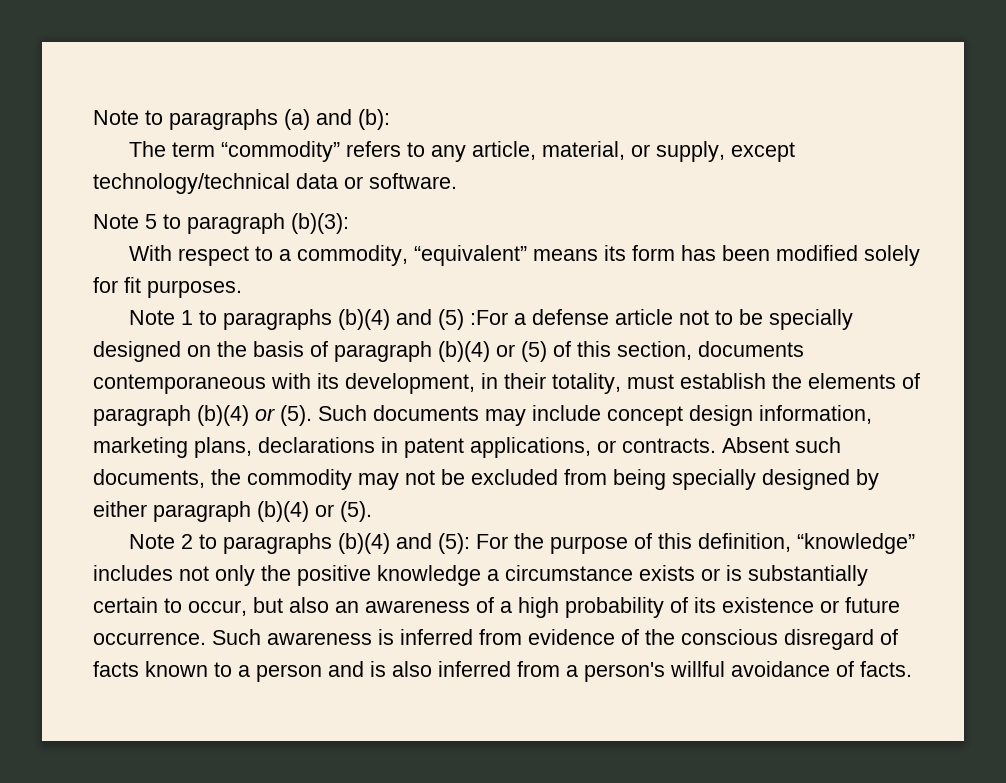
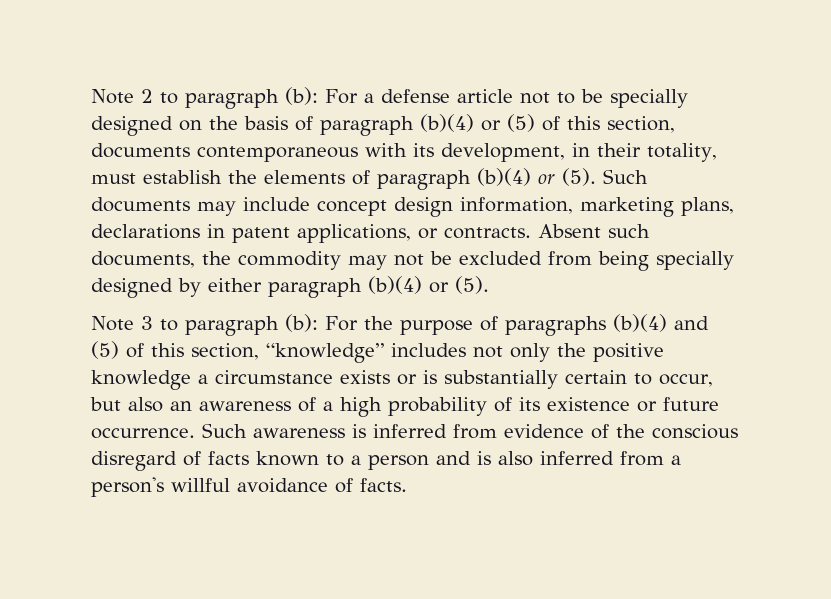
[93,109,390,130] [128,141,795,162] [93,173,457,194] [93,213,349,234] [128,245,920,266] [93,277,242,298] [128,309,508,330] Note to paragraphs (a) and (b): // The term “commodity” refers to any article, material, or supply, except technology/technical data or software. // Note 5 to paragraph (b)(3): // With respect to a commodity, “equivalent” means its form has been modified solely for fit purposes. // Note 1 to paragraphs (b)(4) and (5) :For -> [91,87,358,109] Note 2 to paragraph (b): For
[180,533,791,554] 2 to paragraphs (b)(4) and (5): For the purpose of this definition, -> [141,314,709,336] [91,341,259,360] 3 to paragraph (b): For the purpose of paragraphs (b)(4) and (5) of this section,

